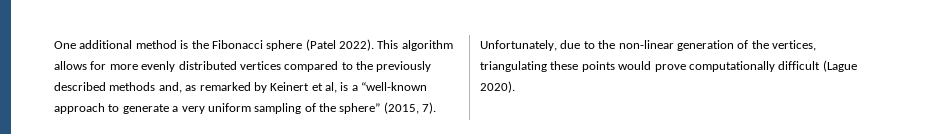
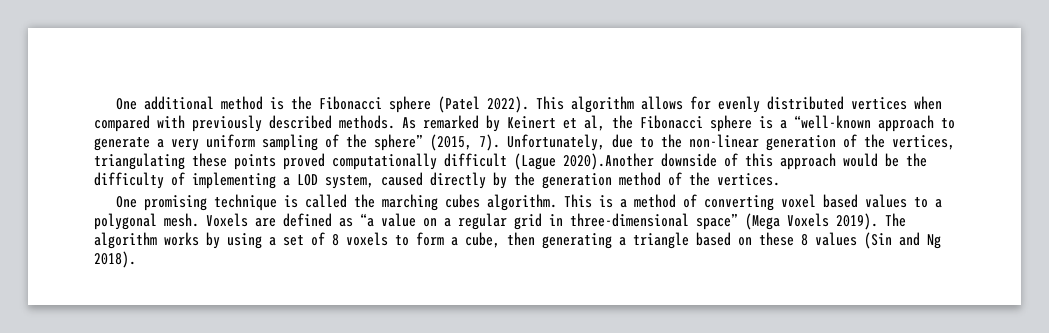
[109,64,138,70] more -> (712, 103) none
[284,61,432,72] [54,82,197,93] compared to the previously described methods and, as -> [914,96,943,110] [94,115,416,132] when compared with previously described methods. As
(337, 87) none -> [612,115,752,132] the Fibonacci sphere
[618,61,686,72] would prove -> [283,153,325,170] proved
[480,81,515,93] 2020). -> [563,153,927,170] [94,172,780,189] [116,194,943,211] [94,213,906,230] [94,232,941,249] [94,251,136,268] 2020).Another downside of this approach would be the difficulty of implementing a LOD system, caused directly by the generation method of the vertices. // One promising technique is called the marching cubes algorithm. This is a method of converting voxel based values to a polygonal mesh. Voxels are defined as “a value on a regular grid in three-dimensional space” (Mega Voxels 2019). The algorithm works by using a set of 8 voxels to form a cube, then generating a triangle based on these 8 values (Sin and Ng 2018).

